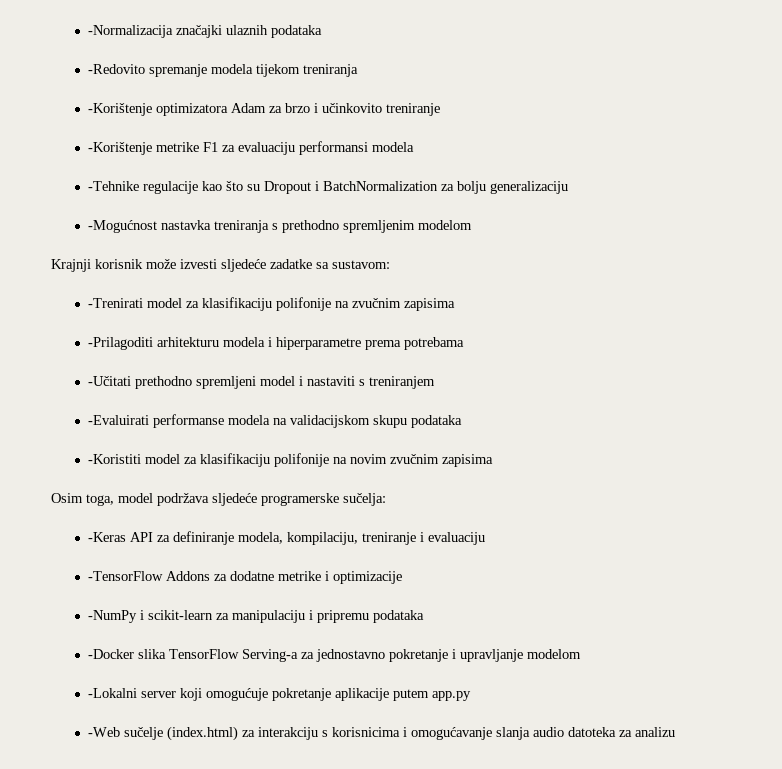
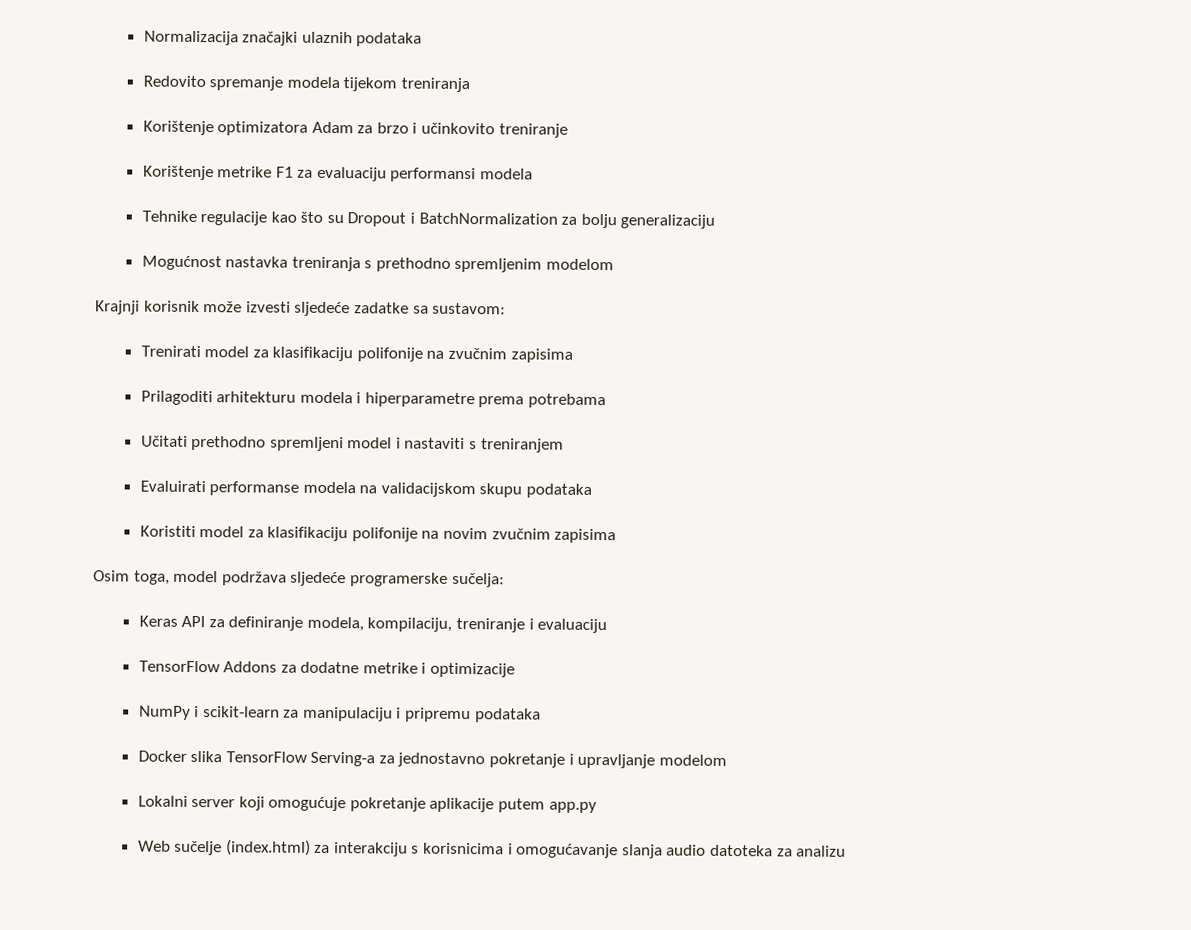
[88,25,174,38] -Normalizacija -> [143,30,239,46] Normalizacija
[88,64,146,74] -Redovito -> [142,75,206,88] Redovito
[88,103,153,116] -Korištenje -> [142,120,214,136] Korištenje
[88,142,153,155] -Korištenje -> [142,165,214,181] Korištenje
[88,181,140,191] -Tehnike -> [141,210,197,223] Tehnike
[88,220,158,233] -Mogućnost -> [141,255,222,271] Mogućnost
[88,298,144,308] -Trenirati -> [140,345,201,358] Trenirati
[88,337,154,350] -Prilagoditi -> [140,390,213,406] Prilagoditi
[88,376,132,386] -Učitati -> [140,435,188,447] Učitati
[88,415,150,425] -Evaluirati -> [139,480,206,493] Evaluirati
[88,454,142,464] -Koristiti -> [139,525,196,537] Koristiti
[88,532,127,542] -Keras -> [138,615,178,627] Keras
[88,571,164,581] -TensorFlow -> [138,660,220,673] TensorFlow
[88,610,138,623] -NumPy -> [138,705,191,720] NumPy
[88,649,135,659] -Docker -> [137,750,187,762] Docker
[88,688,138,698] -Lokalni -> [137,795,188,807] Lokalni
[88,727,121,737] -Web -> [137,840,171,852] Web

